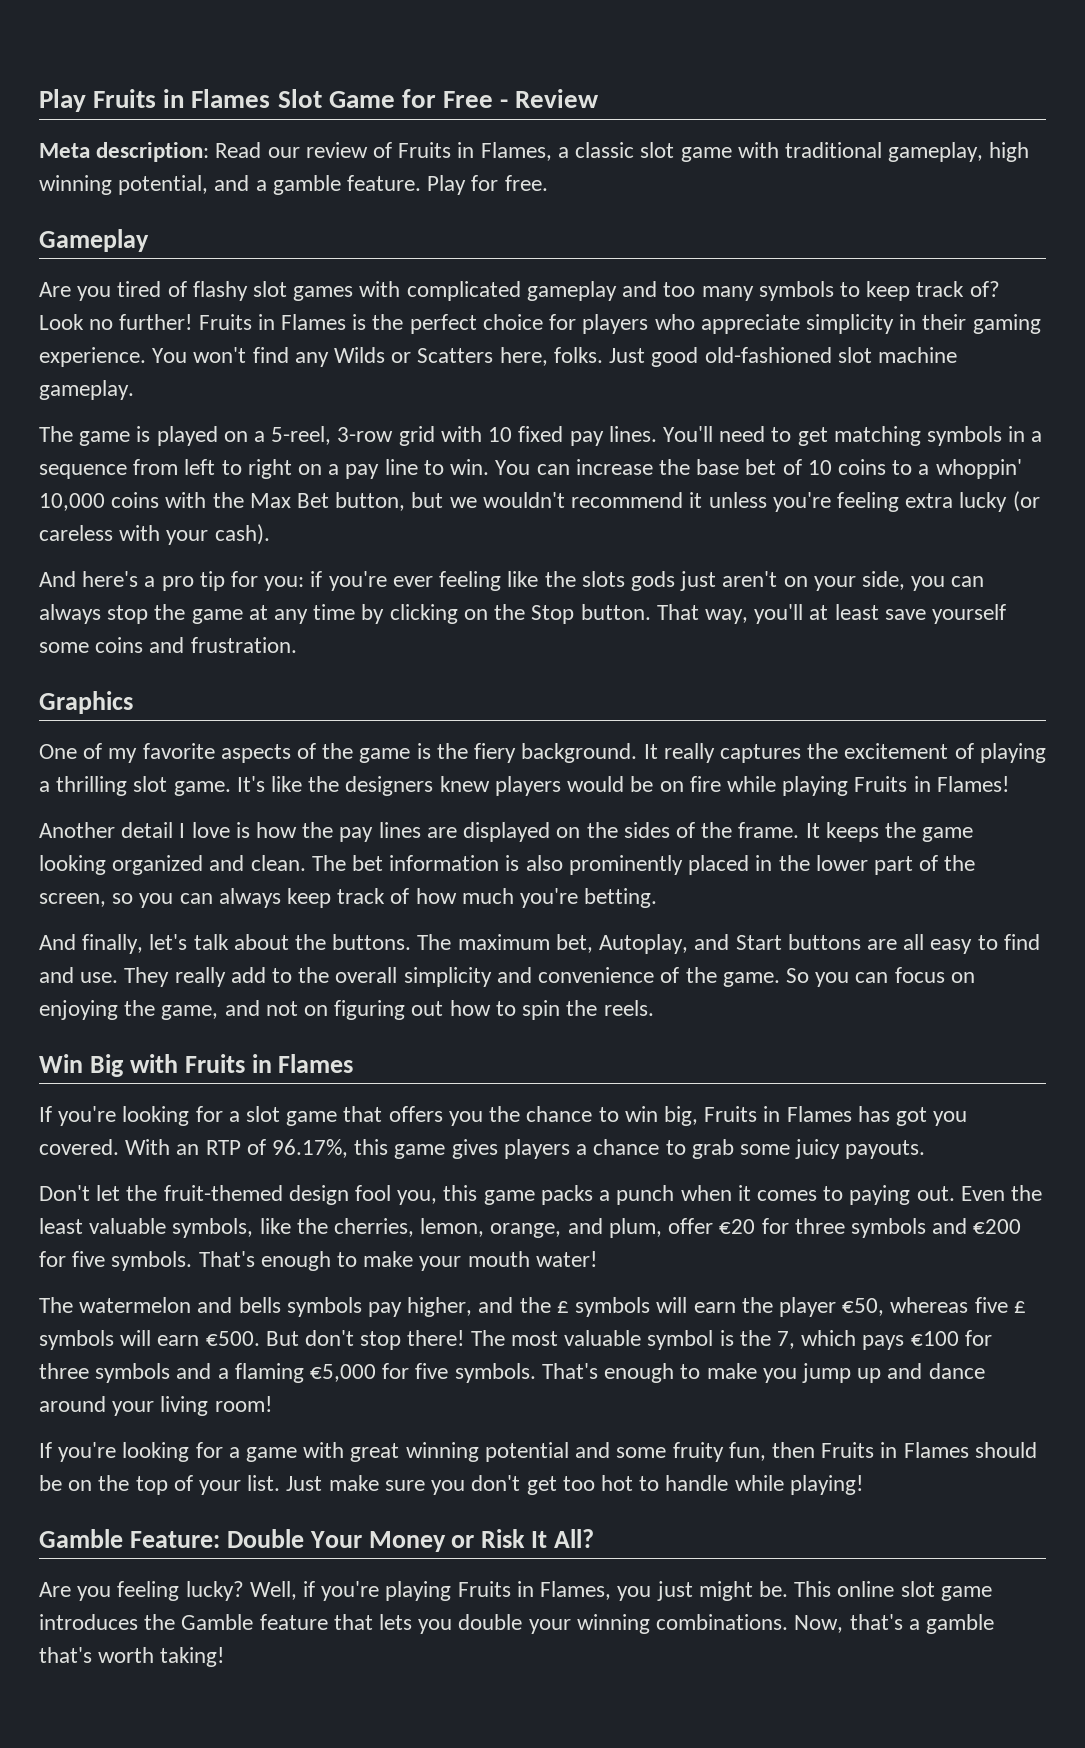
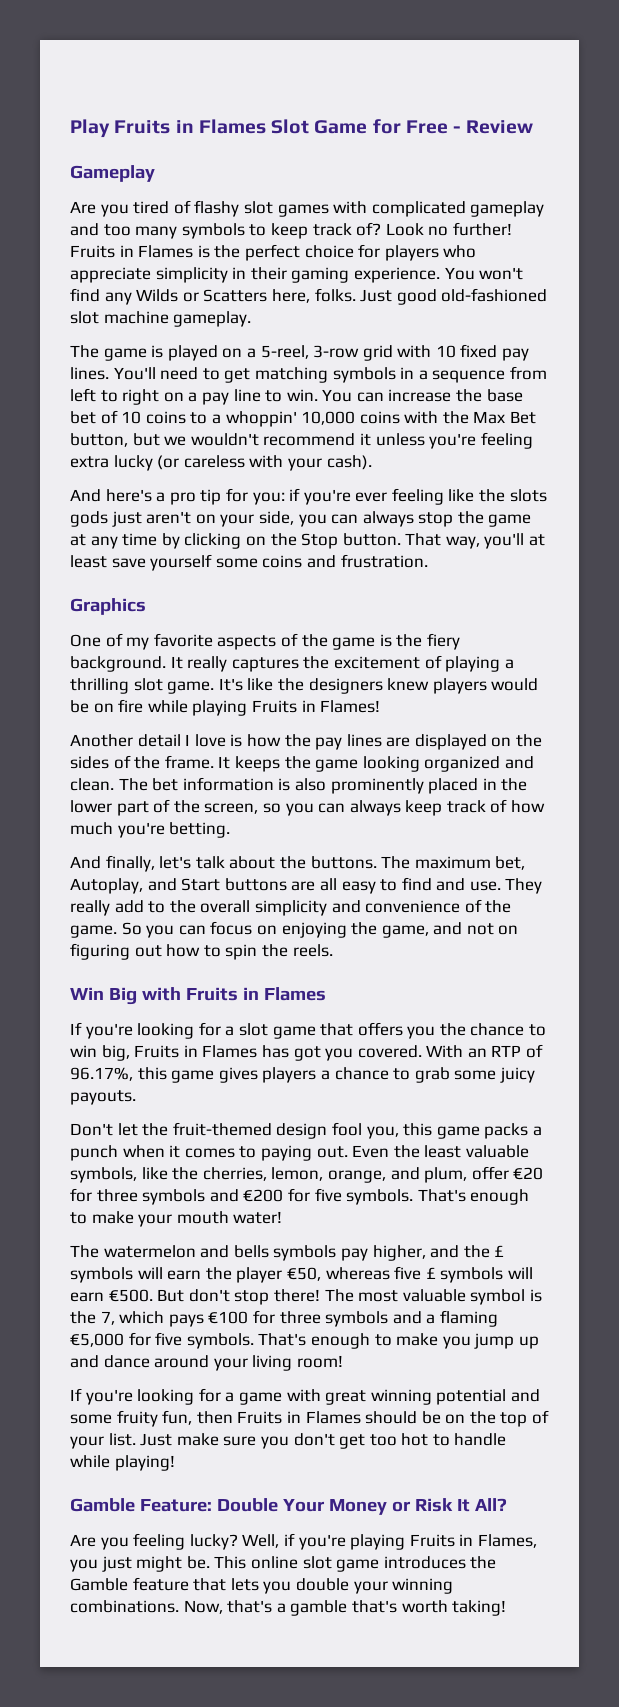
[39,142,1030,162] [39,175,548,195] // Meta description: Read our review of Fruits in Flames, a classic slot game with traditional gameplay, high winning potential, and a gamble feature. Play for free. -> (534, 127) none

